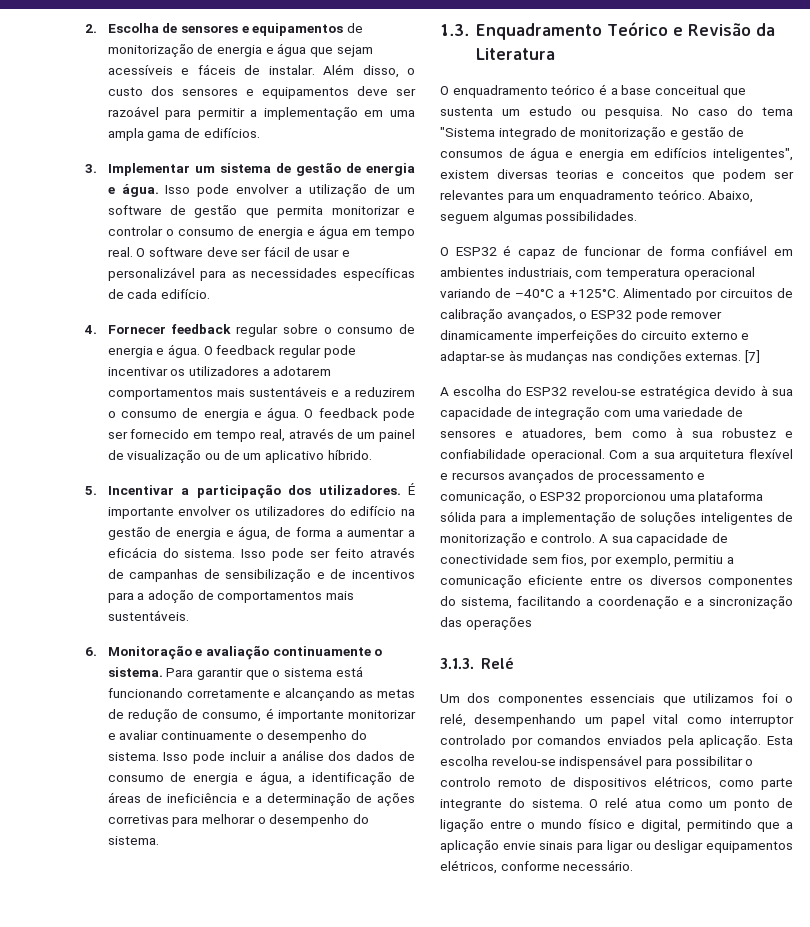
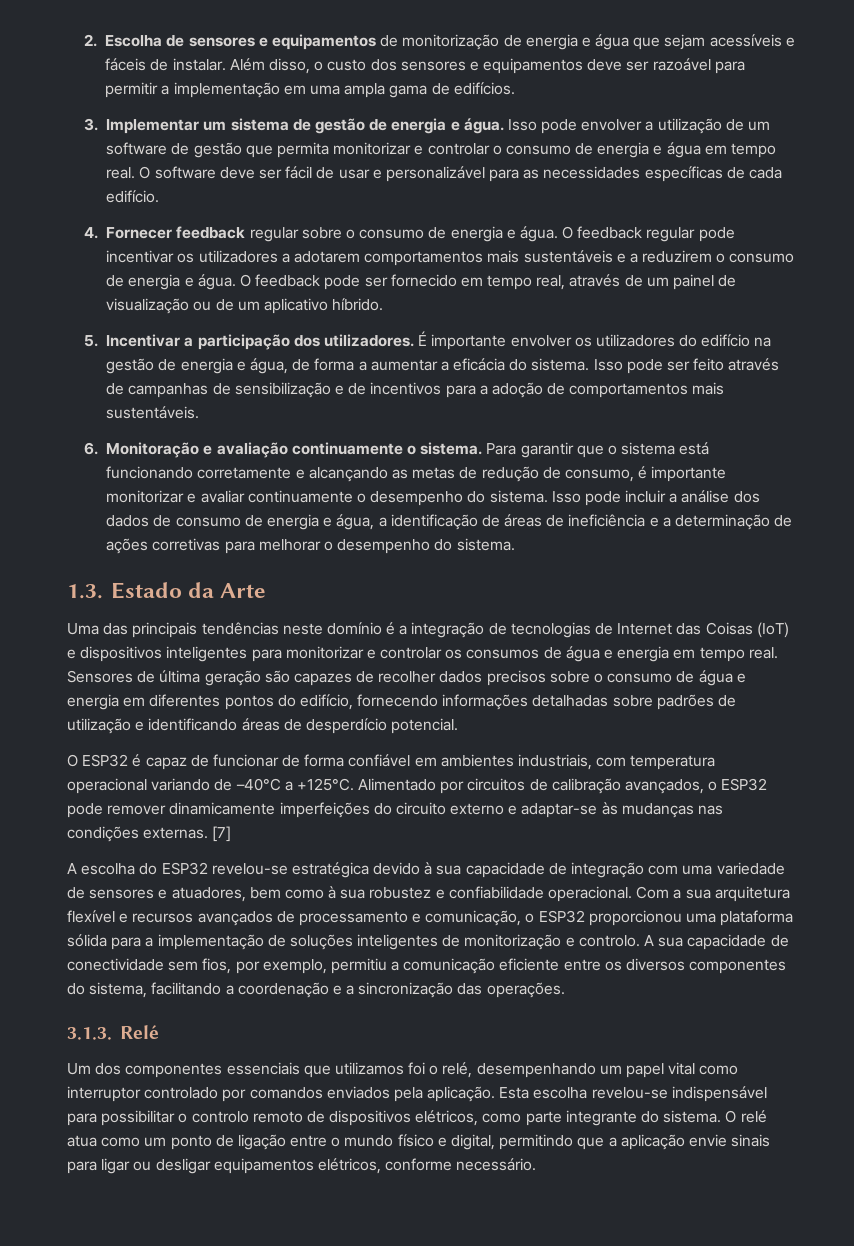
[475,22,775,40] [475,48,555,60] [440,84,746,98] [440,106,793,119] [440,127,744,140] Enquadramento Teórico e Revisão da Literatura // O enquadramento teórico é a base conceitual que sustenta um estudo ou pesquisa. No caso do tema "Sistema integrado de monitorização e gestão de -> [110,582,267,599] [67,622,789,638] [67,646,463,662] Estado da Arte // Uma das principais tendências neste domínio é a integração de tecnologias de Internet das Coisas (IoT) e dispositivos inteligentes para monitorizar e controlar os
[654,148,793,161] [440,169,794,182] [440,189,754,203] [440,211,638,224] edifícios inteligentes", existem diversas teorias e conceitos que podem ser relevantes para um enquadramento teórico. Abaixo, seguem algumas possibilidades. -> [699,647,778,662] [67,670,746,686] [67,694,737,710] [67,718,459,734] tempo real. Sensores de última geração são capazes de recolher dados precisos sobre o consumo de água e energia em diferentes pontos do edifício, fornecendo informações detalhadas sobre padrões de utilização e identificando áreas de desperdício potencial.
[465,617,532,630] operações -> [486,982,565,998] operações.

